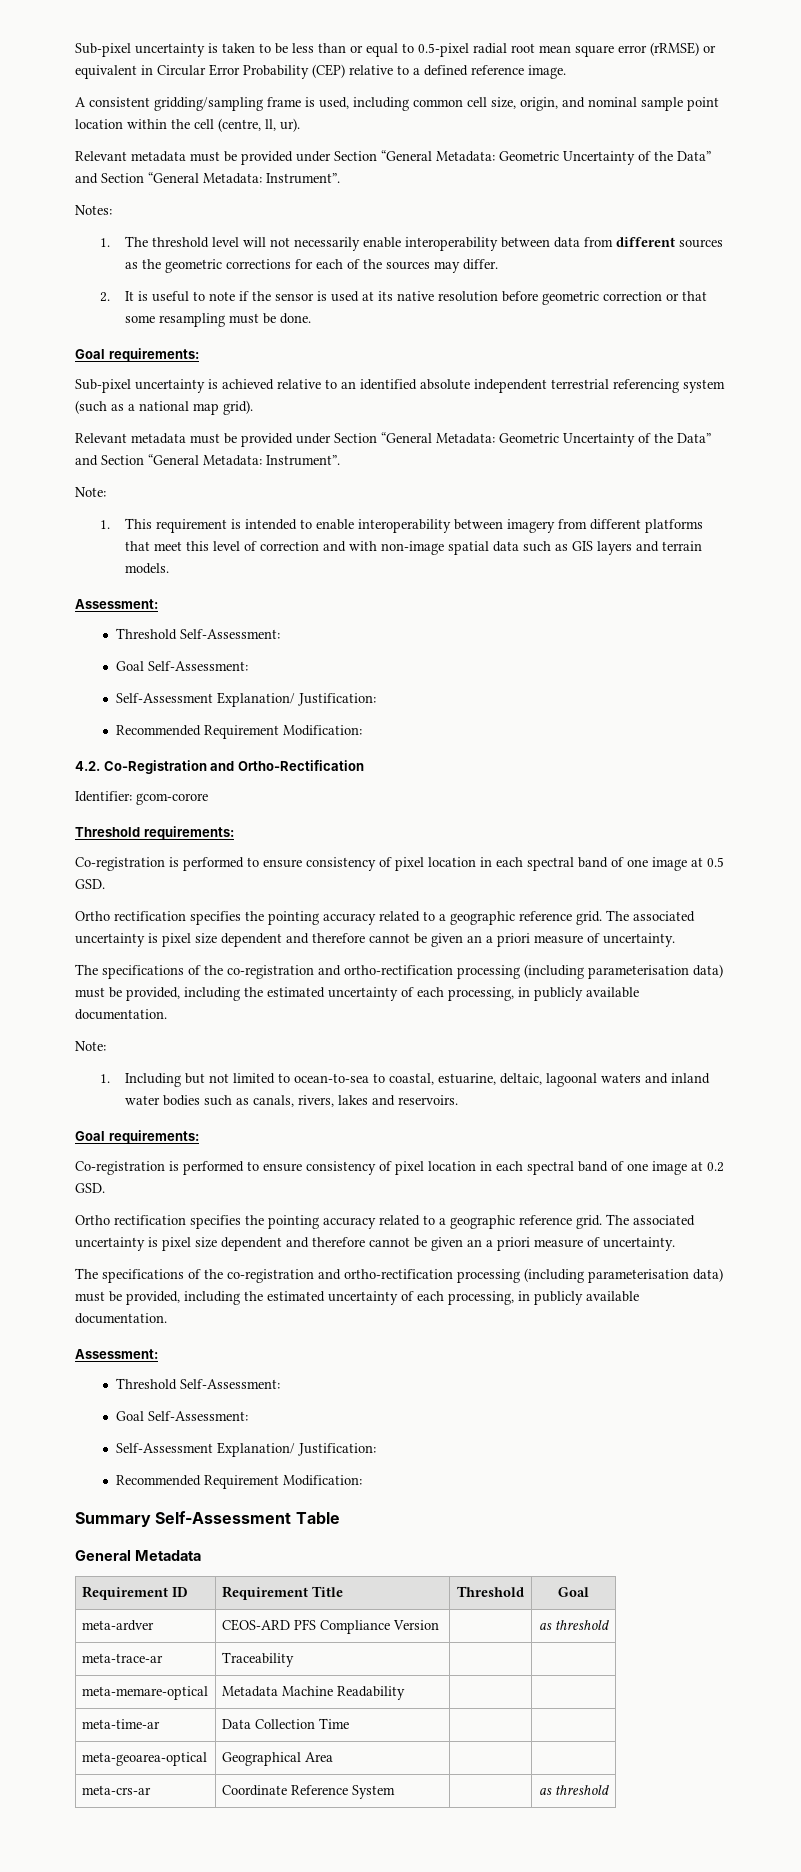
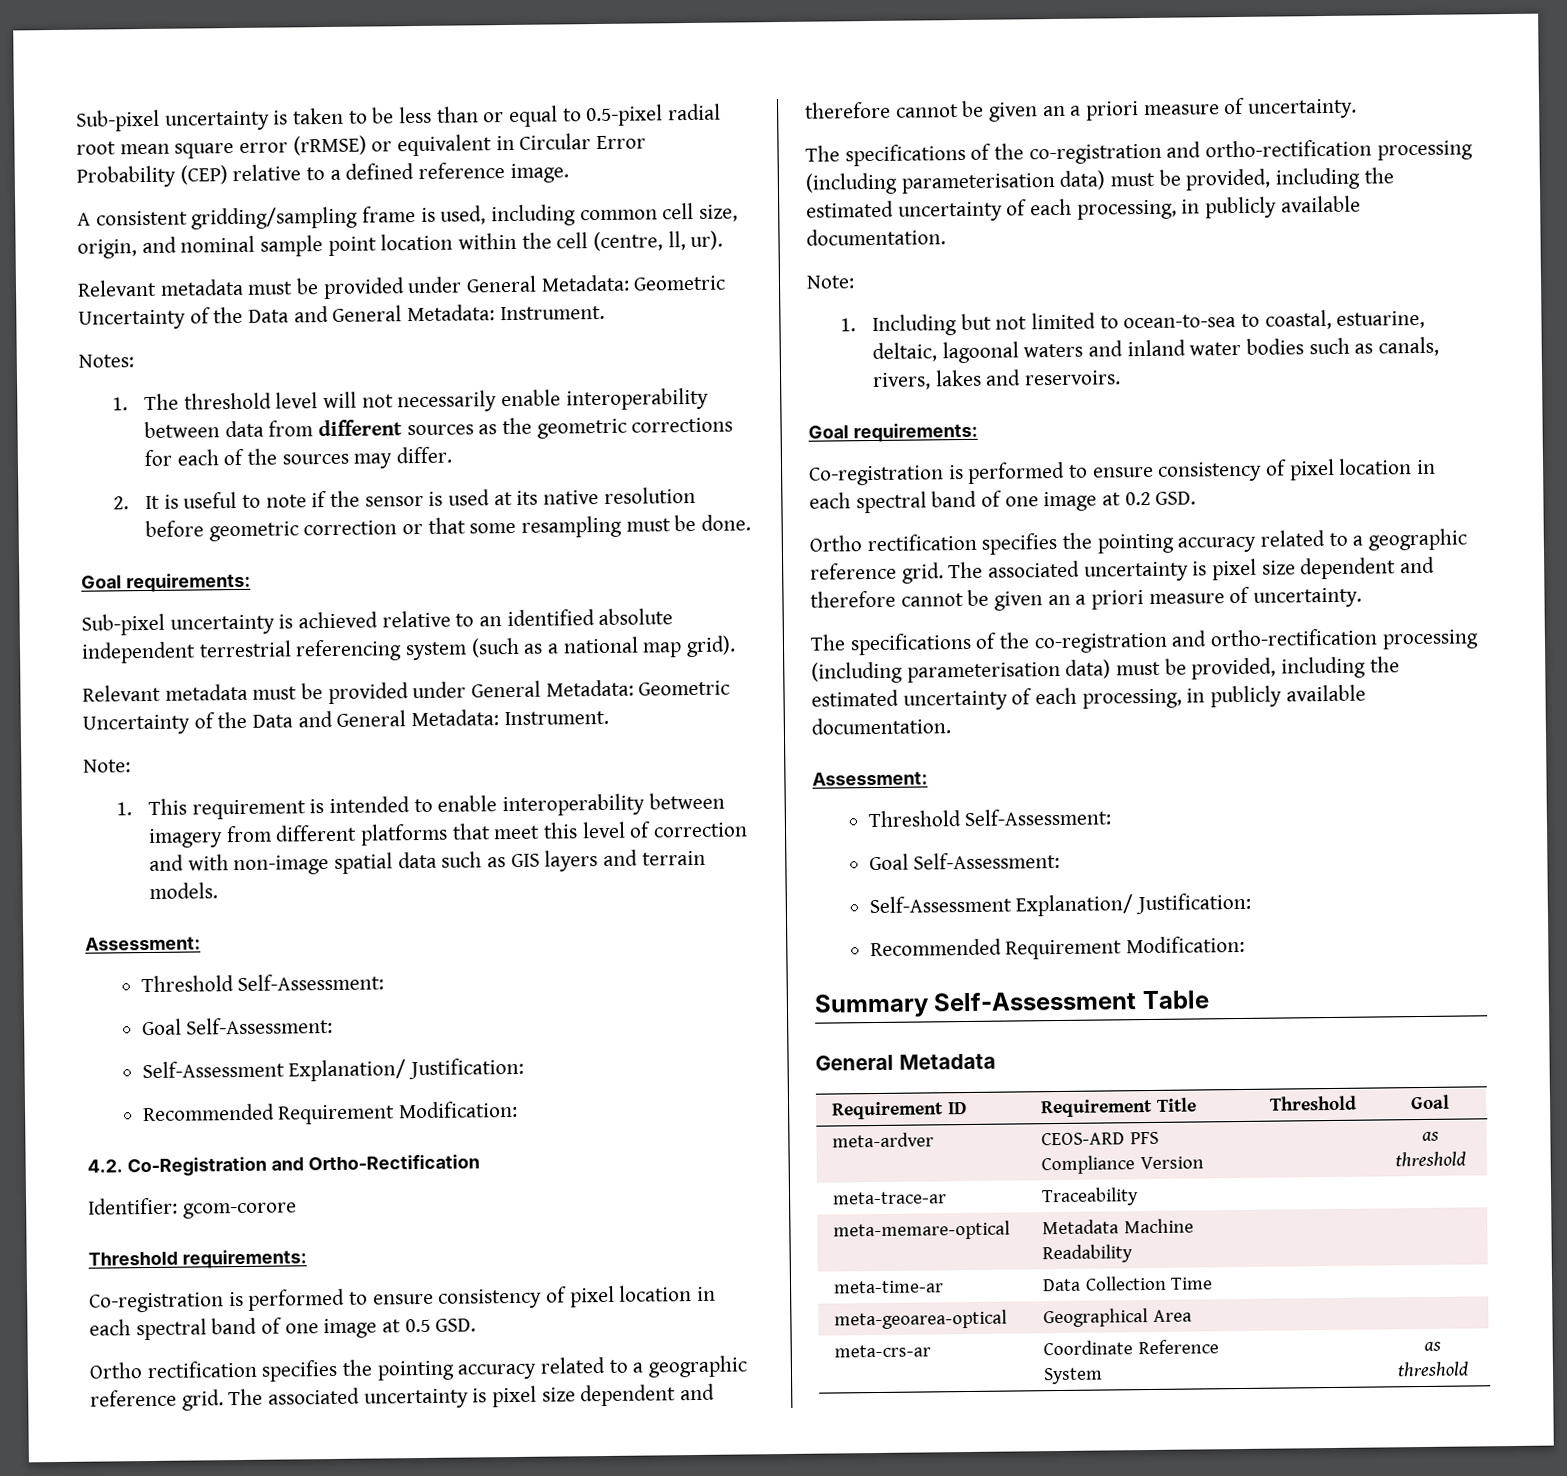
[334,150,711,165] [75,172,340,184] Section “General Metadata: Geometric Uncertainty of the Data” and Section “General Metadata: Instrument”. -> [466,274,727,293] [78,304,605,330] General Metadata: Geometric Uncertainty of the Data and General Metadata: Instrument.
[334,432,711,447] [75,454,340,466] Section “General Metadata: Geometric Uncertainty of the Data” and Section “General Metadata: Instrument”. -> [471,679,731,698] [82,709,609,735] General Metadata: Geometric Uncertainty of the Data and General Metadata: Instrument.

